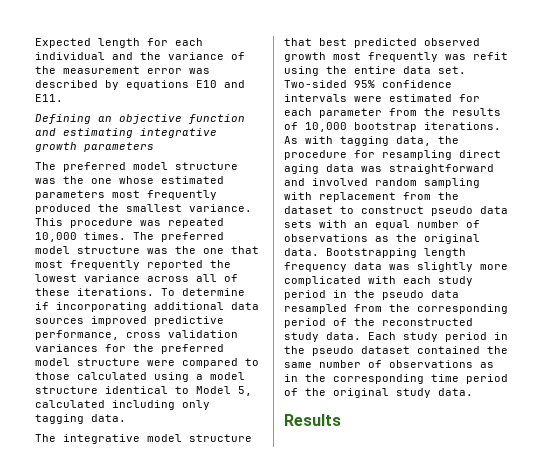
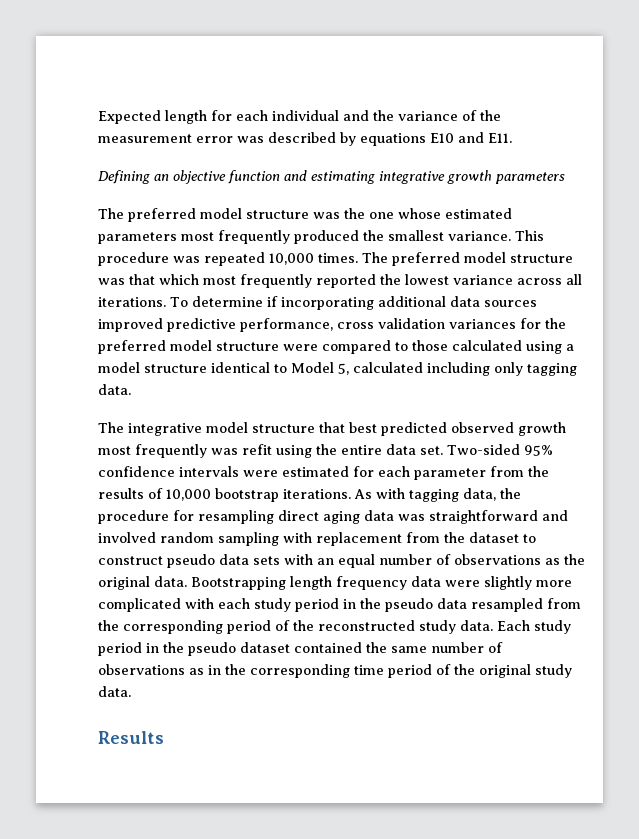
[175,246,259,254] the one that -> [129,274,199,285] that which
[224,274,238,282] [35,288,70,296] of these -> (582, 279) none
[389,264,410,270] was -> [445,580,480,587] were

